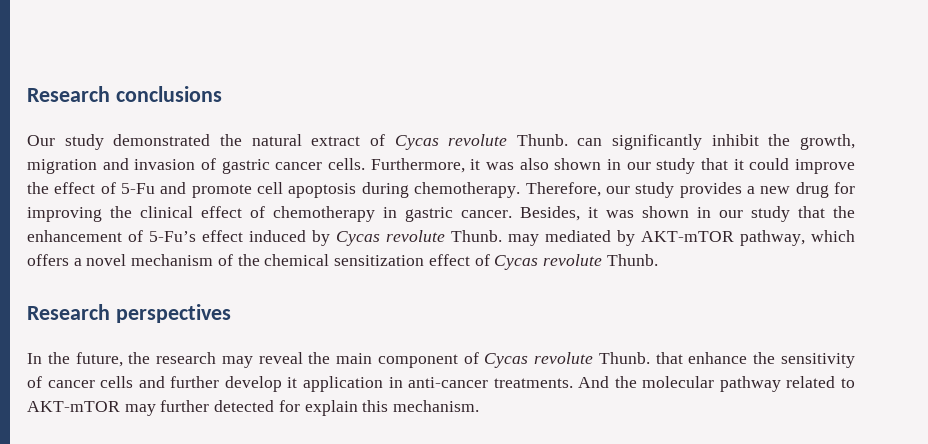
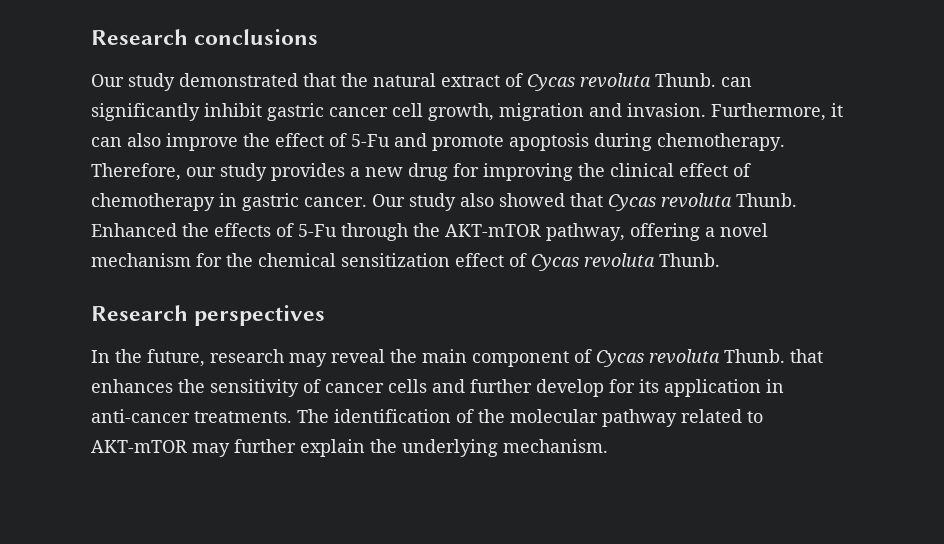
(211, 140) none -> [303,73,336,87] that
[448,134,508,146] revolute -> [580,73,651,88] revoluta
[768,134,855,150] [27,158,790,174] the growth, migration and invasion of gastric cancer cells. Furthermore, it was also shown in our study that it could -> [267,103,843,121] [91,133,161,147] gastric cancer cell growth, migration and invasion. Furthermore, it can also
[257,182,284,194] cell -> (504, 143) none
[520,206,855,222] [27,230,855,246] [27,254,69,266] Besides, it was shown in our study that the enhancement of 5-Fu’s effect induced by Cycas revolute Thunb. may mediated by AKT-mTOR pathway, which offers -> [372,193,797,211] [91,223,700,241] Our study also showed that Cycas revoluta Thunb. Enhanced the effects of 5-Fu through the AKT-mTOR pathway, offering
[217,254,233,266] of -> [196,253,222,267] for
[542,254,602,266] revolute -> [584,253,655,268] revoluta
[128,352,151,364] the -> (205, 358) none
[534,352,594,364] revolute -> [649,349,720,364] revoluta
[688,352,748,364] enhance -> [91,379,173,393] enhances
[287,377,298,388] it -> [609,379,659,393] for its
[578,376,610,388] And -> [297,409,474,423] The identification of
[214,400,389,416] detected for explain this -> [300,439,498,457] explain the underlying

